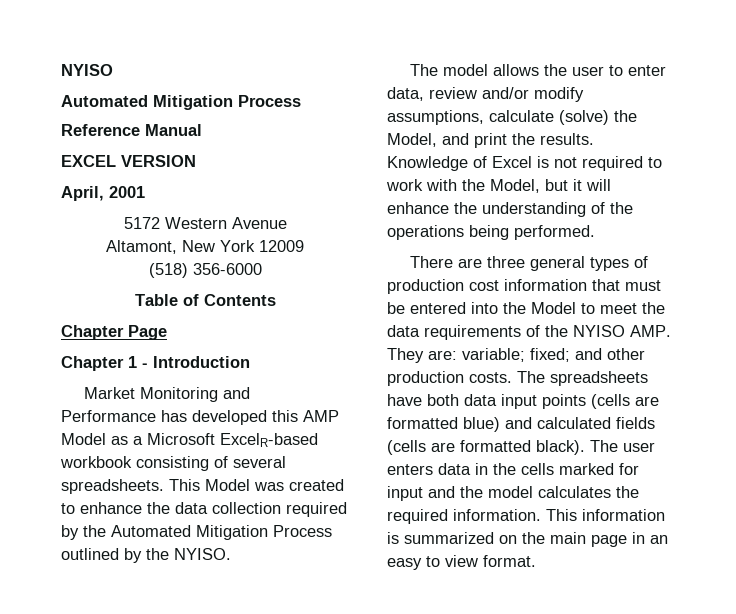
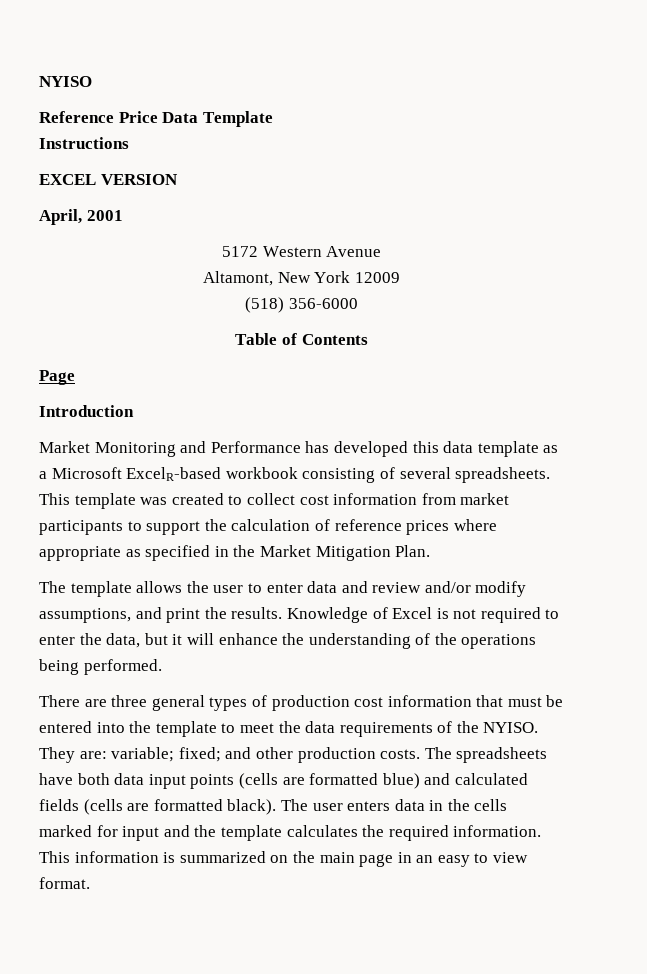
[61,95,301,110] [61,124,202,136] Automated Mitigation Process // Reference Manual -> [39,111,273,127] [39,137,129,149] Reference Price Data Template // Instructions
[61,325,124,340] Chapter -> (368, 339) none
[61,356,148,371] Chapter 1 - -> (75, 377) none
[303,410,339,422] [61,433,106,445] AMP Model -> [443,441,539,457] data template
[205,479,250,491] Model -> [74,493,136,509] template
[80,502,347,517] [61,525,332,540] [61,548,231,563] [410,64,489,76] enhance the data collection required by the Automated Mitigation Process outlined by the NYISO. // The model -> [246,493,510,505] [39,519,497,535] [39,545,431,561] [39,581,132,597] collect cost information from market participants to support the calculation of reference prices where appropriate as specified in the Market Mitigation Plan. // The template
[387,87,424,101] data, -> [307,581,368,593] data and
[489,110,637,125] [387,133,437,147] calculate (solve) the Model, -> (131, 615) none
[386,179,540,193] work with the Model, -> [39,633,141,648] enter the data,
[531,302,576,314] Model -> [155,721,217,737] template
[573,325,671,337] NYISO AMP. -> [483,722,539,733] NYISO.
[488,486,533,498] model -> [220,825,282,841] template

